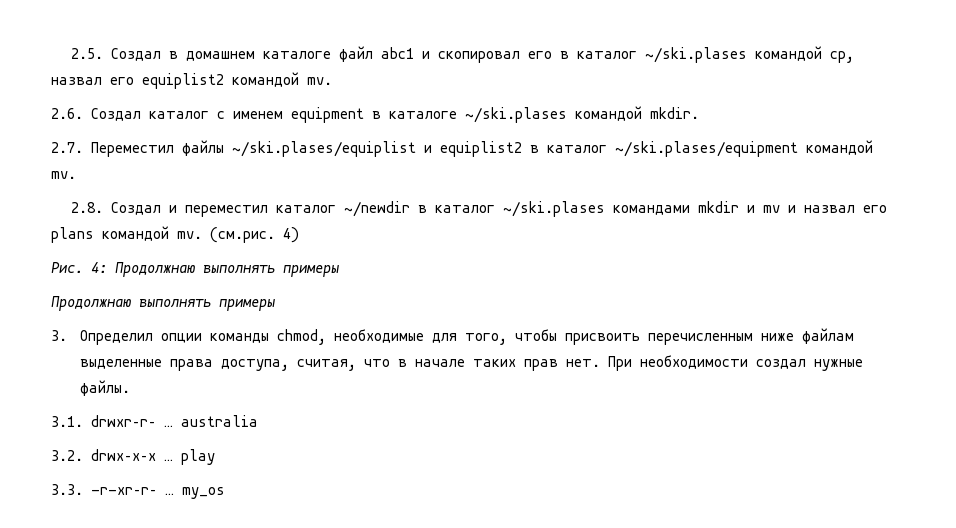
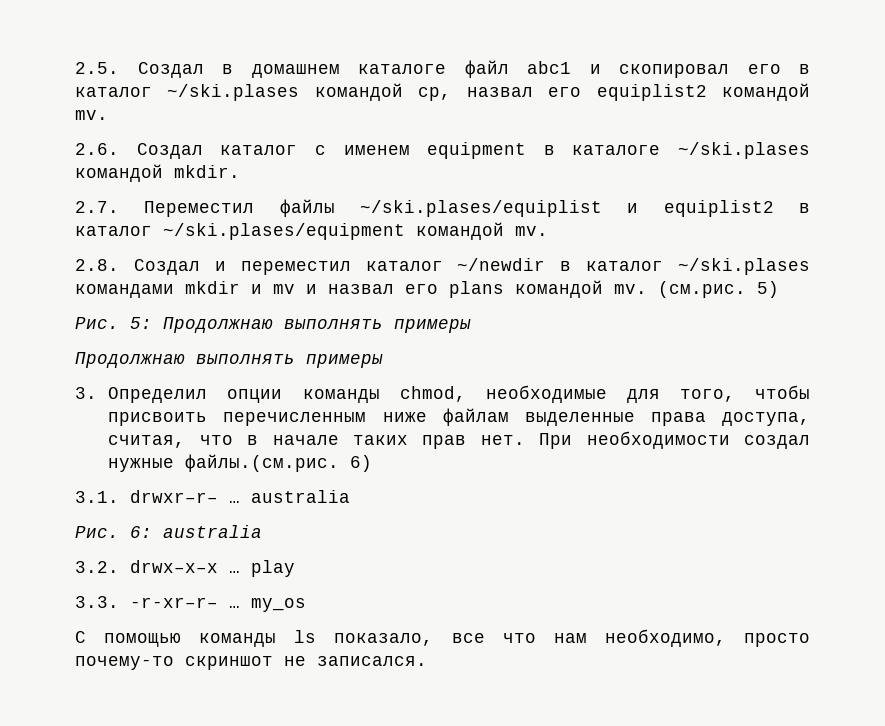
[283,227,299,243] [51,262,107,273] 4) // Рис. 4: -> [757,281,779,298] [75,317,152,329] 5) // Рис. 5:
[80,380,131,396] файлы. -> [185,454,373,472] файлы.(см.рис. 6)
(258, 421) none -> [75,525,262,538] // Рис. 6: australia
(225, 493) none -> [75,629,810,647] [75,656,427,670] // C помощью команды ls показало, все что нам необходимо, просто почему-то скриншот не записался.

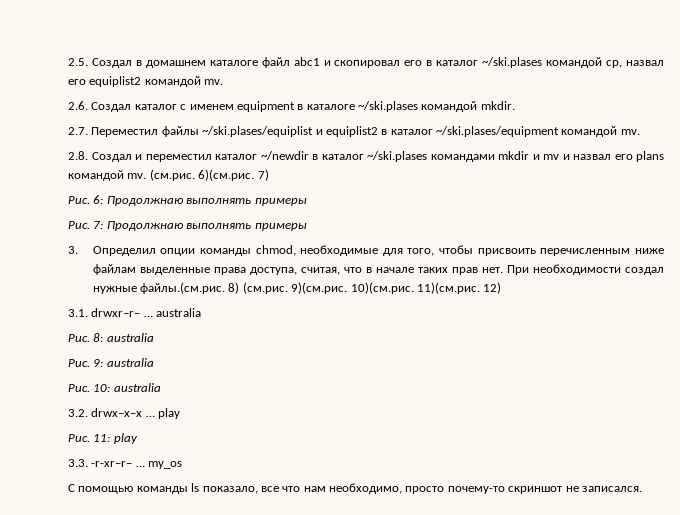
[757,281,779,298] [75,317,471,333] 5) // Рис. 5: Продолжнаю выполнять примеры // -> [198,169,269,181] [68,195,307,206] [68,221,104,229] 6)(см.рис. 7) // Рис. 6: Продолжнаю выполнять примеры // Рис. 7:
[350,455,373,472] 6) -> [228,282,502,294] 8) (см.рис. 9)(см.рис. 10)(см.рис. 11)(см.рис. 12)
[130,526,152,538] 6: -> [93,333,154,342] [68,358,154,367] [68,384,111,392] 8: australia // Рис. 9: australia // Рис. 10:
(295, 568) none -> [68,433,138,444] // Рис. 11: play

